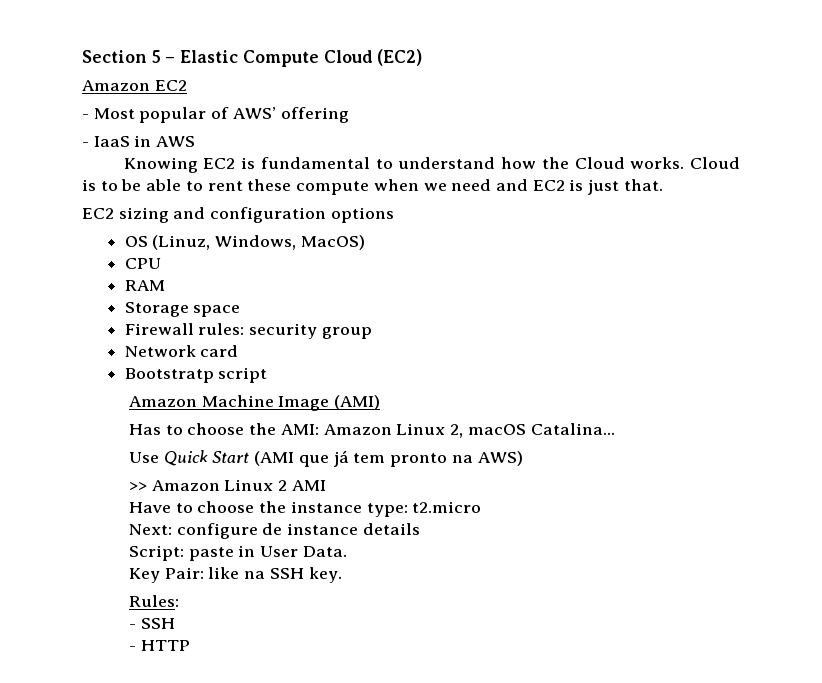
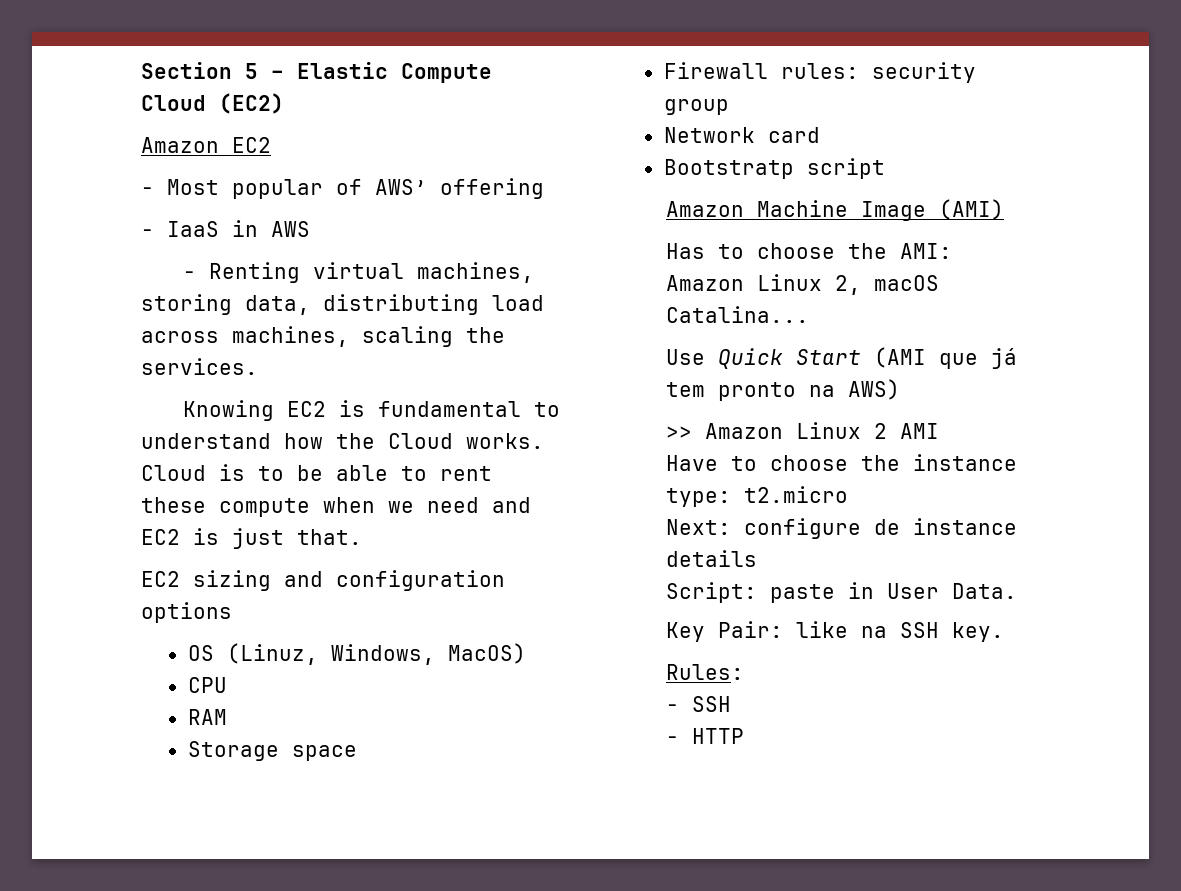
(196, 141) none -> [182,262,534,283] [141,294,544,315] [141,326,505,347] [141,358,258,375] // - Renting virtual machines, storing data, distributing load across machines, scaling the services.

